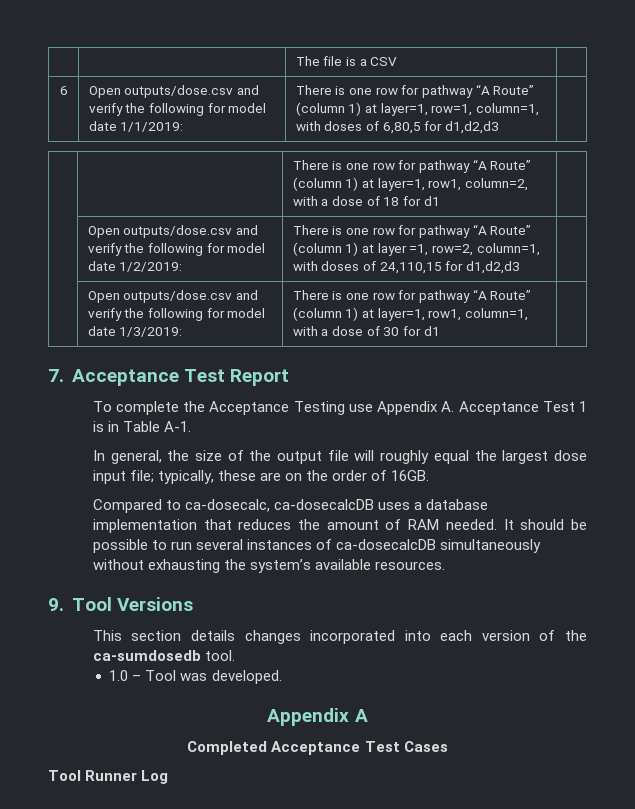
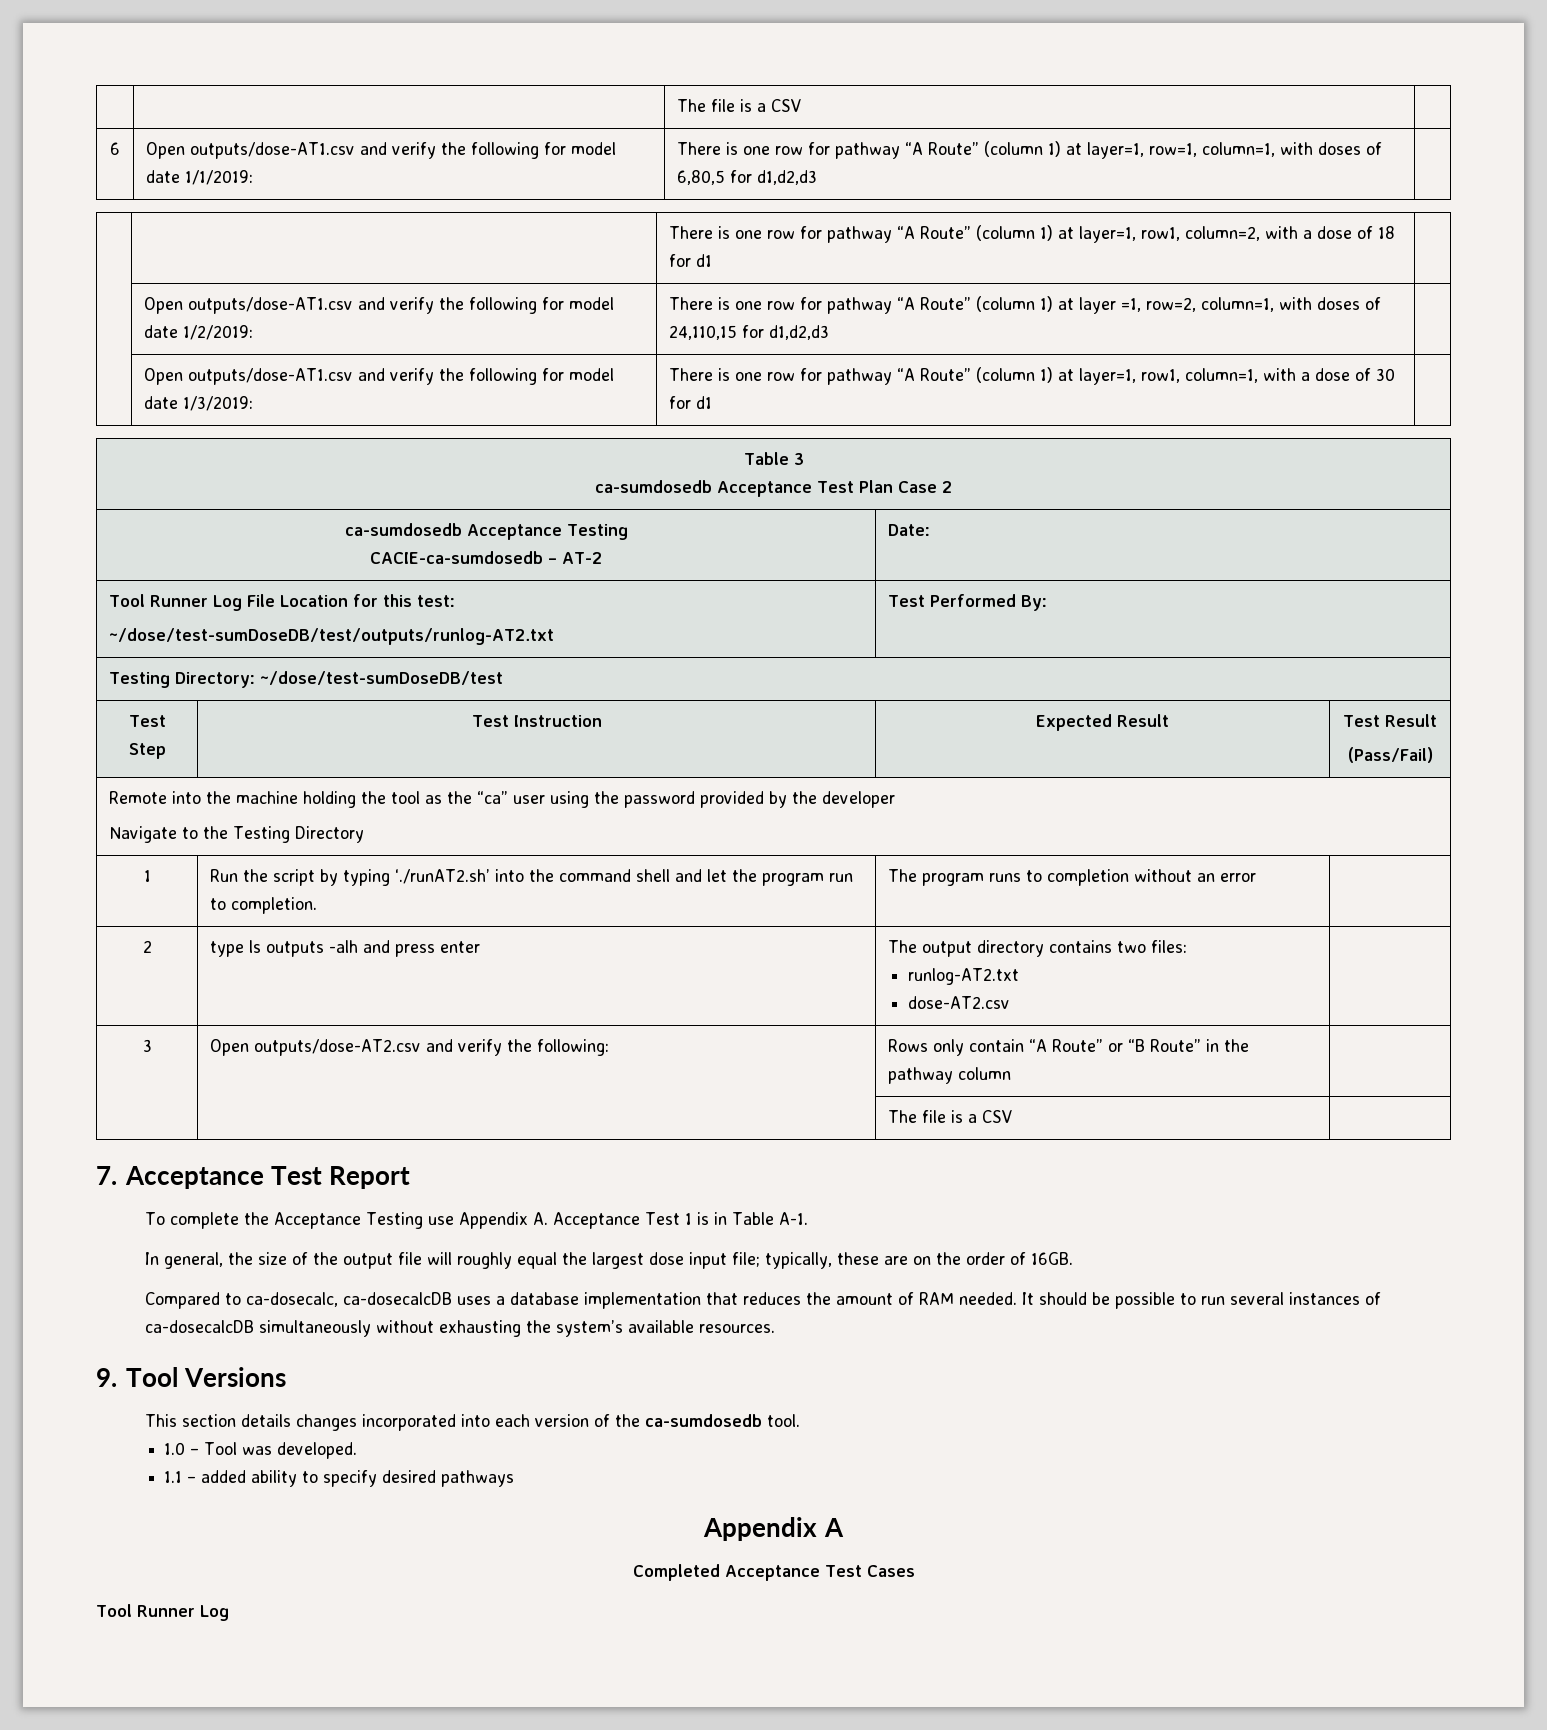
[124,85,234,98] outputs/dose.csv -> [190,142,356,159] outputs/dose-AT1.csv
[123,225,233,238] outputs/dose.csv -> [188,297,354,314] outputs/dose-AT1.csv
[123,290,233,303] outputs/dose.csv -> [188,368,354,385] outputs/dose-AT1.csv
(440, 331) none -> [743,452,804,465] [595,480,952,497] [344,523,628,540] [370,551,603,564] [888,524,931,536] [109,594,456,611] [109,628,555,645] [888,594,1048,611] [109,671,504,688] [128,715,166,727] [128,743,166,759] [471,715,602,727] [1036,714,1169,731] [1343,714,1437,727] [1347,747,1433,763] [109,791,896,808] [109,826,365,843] [143,870,151,882] [210,869,854,886] [210,897,318,914] [888,869,1257,886] [142,940,152,953] [210,940,481,957] [888,940,1188,957] [907,968,1019,985] [907,996,1010,1009] [142,1039,152,1052] [210,1039,610,1056] [888,1039,1250,1056] [888,1067,1012,1084] [888,1110,1014,1123] // Table 3 // ca-sumdosedb Acceptance Test Plan Case 2 // ca-sumdosedb Acceptance Testing // CACIE-ca-sumdosedb – AT-2 | Date: // Tool Runner Log File Location for this test: // ~/dose/test-sumDoseDB/test/outputs/runlog-AT2.txt | Test Performed By: // Testing Directory: ~/dose/test-sumDoseDB/test // Test Step | Test Instruction | Expected Result | Test Result // (Pass/Fail) // Remote into the machine holding the tool as the “ca” user using the password provided by the developer // Navigate to the Testing Directory // 1 | Run the script by typing ‘./runAT2.sh’ into the command shell and let the program run to completion. | The program runs to completion without an error | // 2 | type ls outputs -alh and press enter | The output directory contains two files: // runlog-AT2.txt // dose-AT2.csv | // 3 | Open outputs/dose-AT2.csv and verify the following: | Rows only contain “A Route” or “B Route” in the pathway column | // | | The file is a CSV |
(282, 677) none -> [164,1470,515,1487] // 1.1 – added ability to specify desired pathways

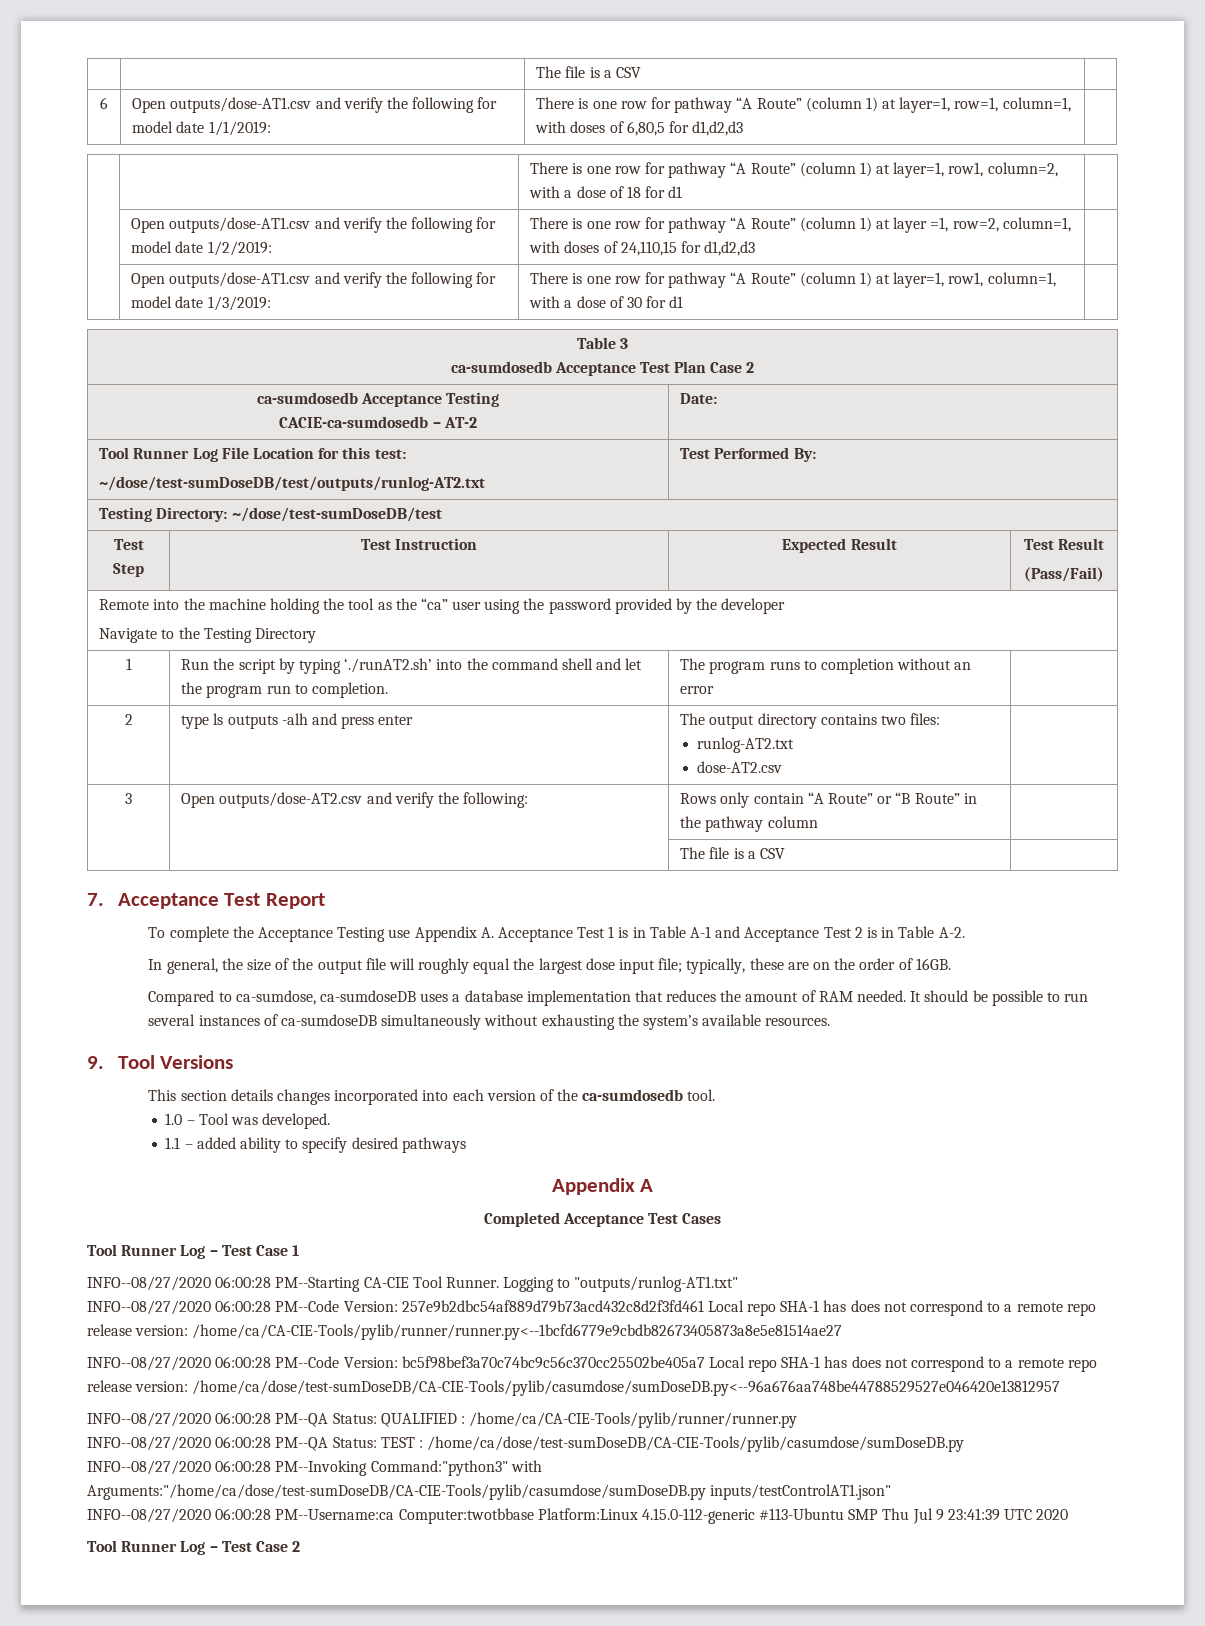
[779,1212,809,1225] A-1. -> [690,926,965,942] A-1 and Acceptance Test 2 is in Table A-2.
[246,1292,453,1307] ca-dosecalc, ca-dosecalcDB -> [235,990,416,1005] ca-sumdose, ca-sumdoseDB
[145,1320,255,1333] ca-dosecalcDB -> [280,1014,377,1026] ca-sumdoseDB
(229, 1613) none -> [209,1245,300,1256] [87,1276,739,1292] [87,1300,1096,1316] [87,1324,843,1340] [87,1356,1097,1372] [87,1380,1061,1396] [87,1412,798,1428] [87,1436,965,1452] [87,1460,542,1476] [87,1484,892,1500] [87,1508,1069,1524] [87,1540,301,1555] – Test Case 1 // INFO--08/27/2020 06:00:28 PM--Starting CA-CIE Tool Runner. Logging to "outputs/runlog-AT1.txt" // INFO--08/27/2020 06:00:28 PM--Code Version: 257e9b2dbc54af889d79b73acd432c8d2f3fd461 Local repo SHA-1 has does not correspond to a remote repo release version: /home/ca/CA-CIE-Tools/pylib/runner/runner.py<--1bcfd6779e9cbdb82673405873a8e5e81514ae27 // INFO--08/27/2020 06:00:28 PM--Code Version: bc5f98bef3a70c74bc9c56c370cc25502be405a7 Local repo SHA-1 has does not correspond to a remote repo release version: /home/ca/dose/test-sumDoseDB/CA-CIE-Tools/pylib/casumdose/sumDoseDB.py<--96a676aa748be44788529527e046420e13812957 // INFO--08/27/2020 06:00:28 PM--QA Status: QUALIFIED : /home/ca/CA-CIE-Tools/pylib/runner/runner.py // INFO--08/27/2020 06:00:28 PM--QA Status: TEST : /home/ca/dose/test-sumDoseDB/CA-CIE-Tools/pylib/casumdose/sumDoseDB.py // INFO--08/27/2020 06:00:28 PM--Invoking Command:"python3" with Arguments:"/home/ca/dose/test-sumDoseDB/CA-CIE-Tools/pylib/casumdose/sumDoseDB.py inputs/testControlAT1.json" // INFO--08/27/2020 06:00:28 PM--Username:ca Computer:twotbbase Platform:Linux 4.15.0-112-generic #113-Ubuntu SMP Thu Jul 9 23:41:39 UTC 2020 // Tool Runner Log – Test Case 2

